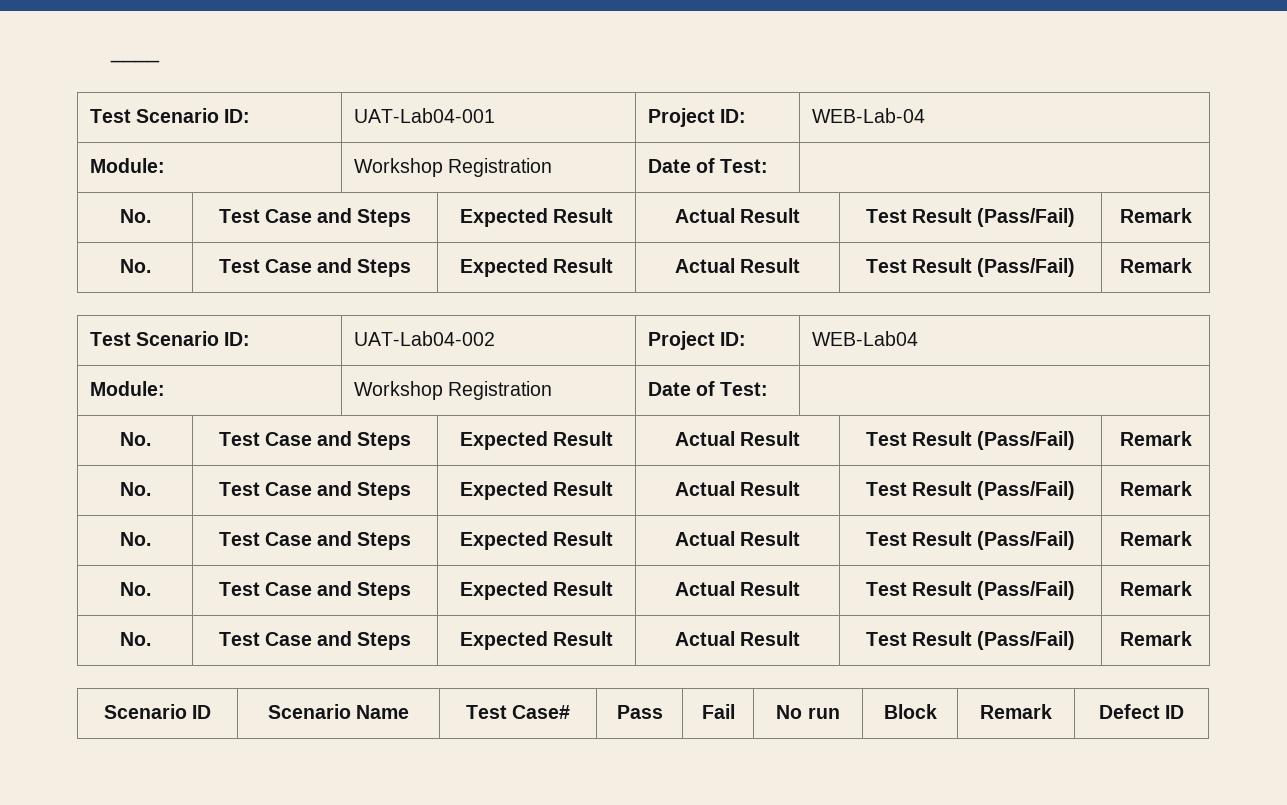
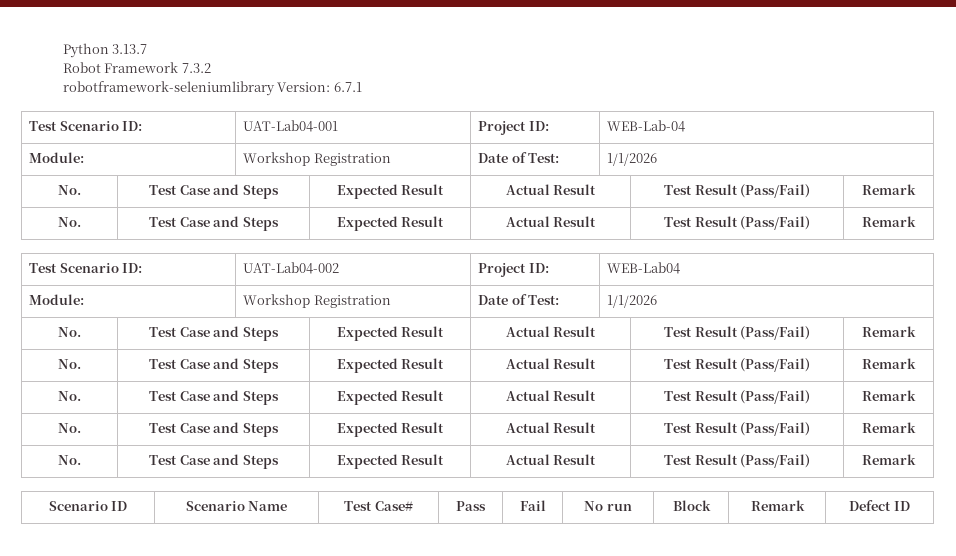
[109,58,160,63] ____ -> [62,43,148,58] [62,62,211,73] [62,81,362,96] Python 3.13.7 // Robot Framework 7.3.2 // robotframework-seleniumlibrary Version: 6.7.1
(769, 166) none -> [607,153,658,166] 1/1/2026
(769, 389) none -> [607,295,658,308] 1/1/2026

